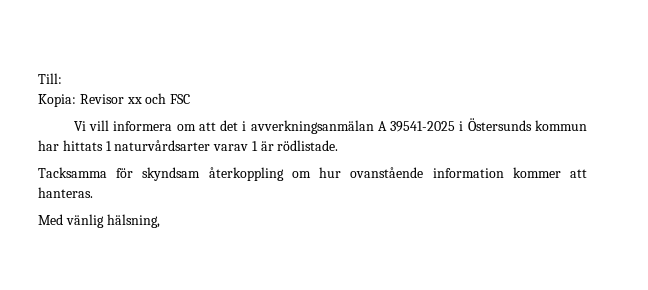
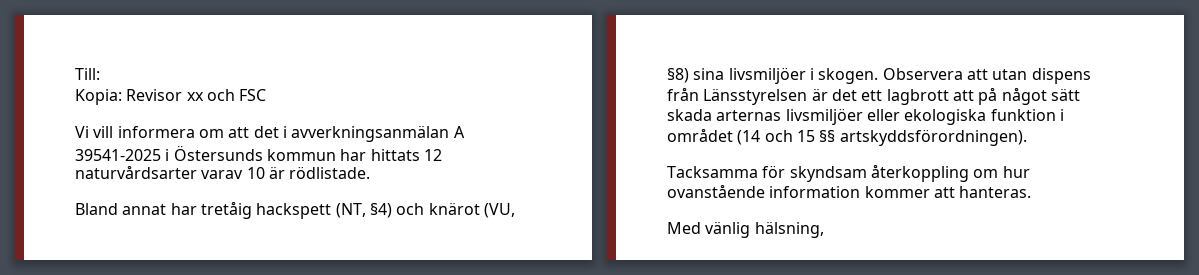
[105,141,112,151] 1 -> [423,149,442,161] 12
[251,141,258,151] 1 -> [246,167,265,179] 10
(339, 145) none -> [75,201,515,219] [667,67,1091,84] [667,87,1080,105] [667,108,1064,125] [667,128,1027,146] // Bland annat har tretåig hackspett (NT, §4) och knärot (VU, §8) sina livsmiljöer i skogen. Observera att utan dispens från Länsstyrelsen är det ett lagbrott att på något sätt skada arternas livsmiljöer eller ekologiska funktion i området (14 och 15 §§ artskyddsförordningen).

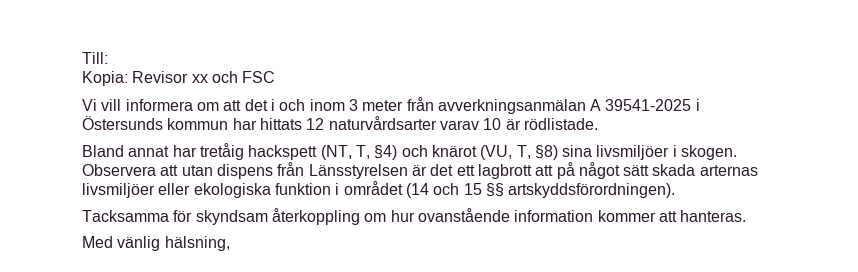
(287, 132) none -> [279,97,434,111] och inom 3 meter från
(366, 210) none -> [355,145,370,159] T,
(515, 210) none -> [516,145,531,159] T,

